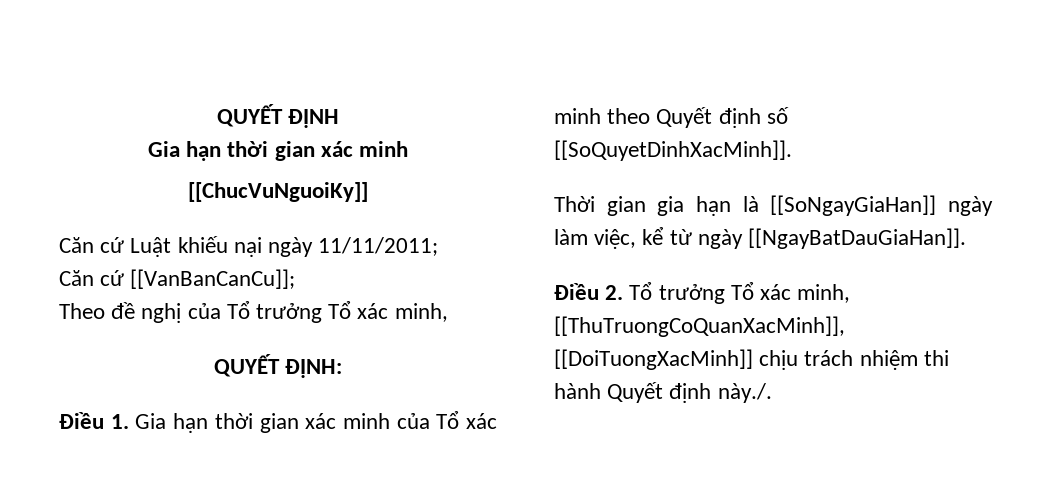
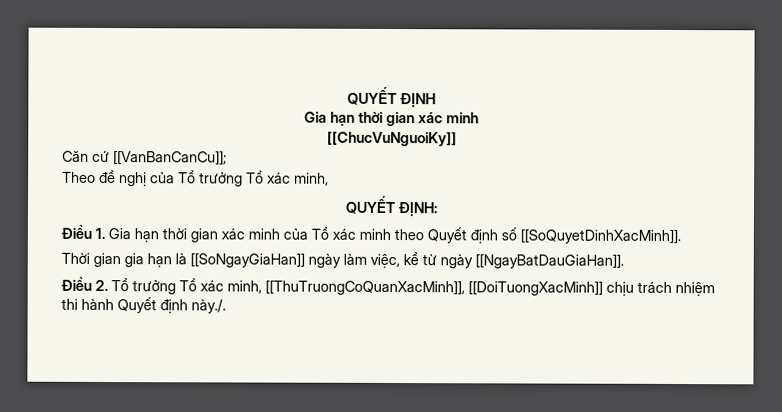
[59,236,439,257] // Căn cứ Luật khiếu nại ngày 11/11/2011; -> (457, 139) none

